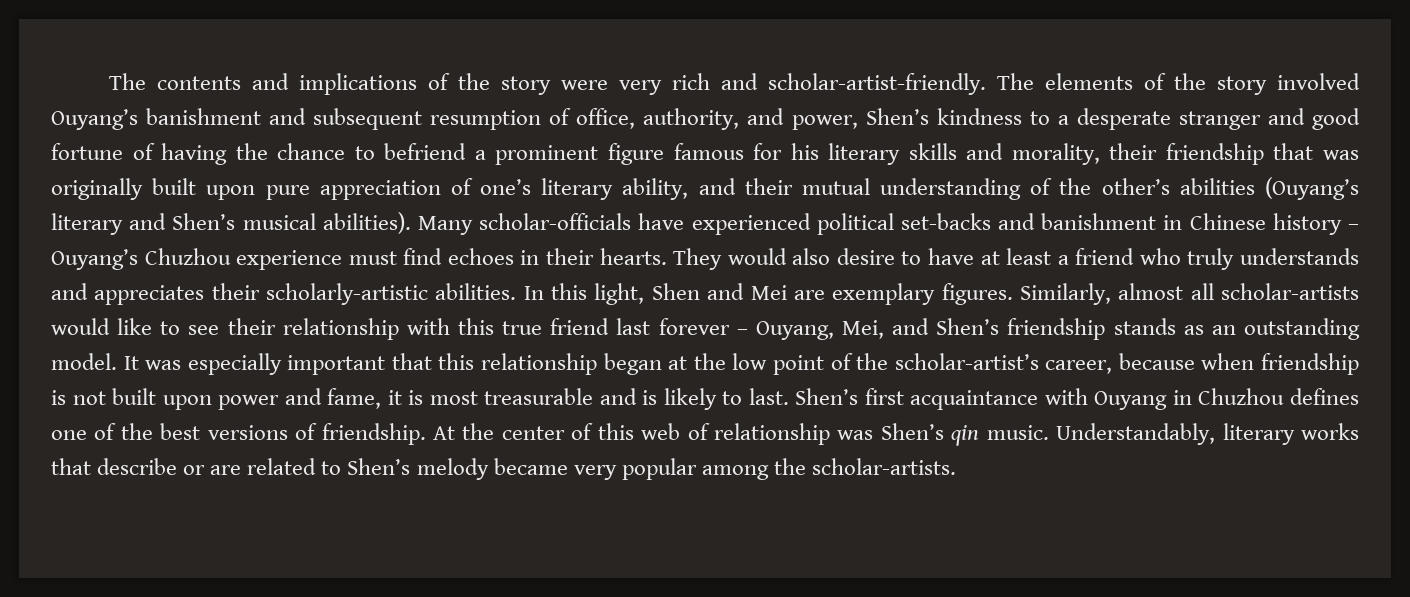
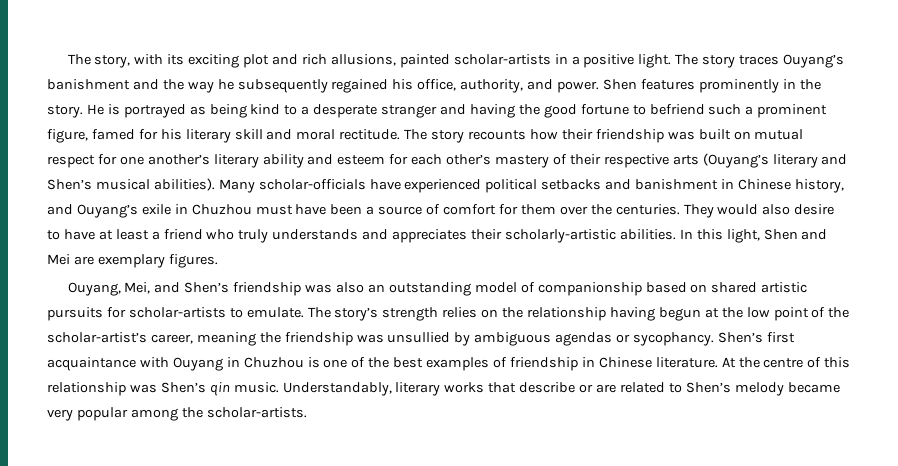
[108,73,1360,95] [51,108,1022,130] The contents and implications of the story were very rich and scholar-artist-friendly. The elements of the story involved Ouyang’s banishment and subsequent resumption of office, authority, and power, Shen’s kindness -> [67,54,845,68] [47,79,821,93] [47,104,281,118] The story, with its exciting plot and rich allusions, painted scholar-artists in a positive light. The story traces Ouyang’s banishment and the way he subsequently regained his office, authority, and power. Shen features prominently in the story. He is portrayed as being kind
[1311,108,1360,130] [51,143,346,165] good fortune of having the chance -> [469,104,629,118] having the good fortune
(467, 151) none -> [708,104,742,115] such
[607,143,744,165] figure famous -> [47,129,135,143] figure, famed
[908,143,1359,165] [51,178,1255,200] skills and morality, their friendship that was originally built upon pure appreciation of one’s literary ability, and their mutual understanding of the other’s abilities -> [234,129,804,143] [47,154,699,168] skill and moral rectitude. The story recounts how their friendship was built on mutual respect for one another’s literary ability and esteem for each other’s mastery of their respective arts
[900,213,991,230] set-backs -> [541,179,602,190] setbacks
[1272,213,1359,235] [51,248,667,270] history – Ouyang’s Chuzhou experience must find echoes in their hearts. -> [794,179,844,193] [47,204,680,218] history, and Ouyang’s exile in Chuzhou must have been a source of comfort for them over the centuries.
[1019,283,1359,305] [51,318,748,340] Similarly, almost all scholar-artists would like to see their relationship with this true friend last forever – -> (218, 261) //
[1113,318,1360,340] [51,353,662,375] stands as an outstanding model. It was especially important that this relationship began -> [305,282,808,296] [47,307,701,321] was also an outstanding model of companionship based on shared artistic pursuits for scholar-artists to emulate. The story’s strength relies on the relationship having begun
[1118,353,1359,375] [51,388,789,410] because when friendship is not built upon power and fame, it is most treasurable and is likely to last. -> [196,332,715,346] meaning the friendship was unsullied by ambiguous agendas or sycophancy.
[1289,388,1359,405] defines -> [307,357,320,368] is
[207,423,426,445] versions of friendship. -> [426,357,718,371] examples of friendship in Chinese literature.
[501,426,565,440] center -> [763,358,804,368] centre
[641,423,710,440] web of -> (851, 362) none

